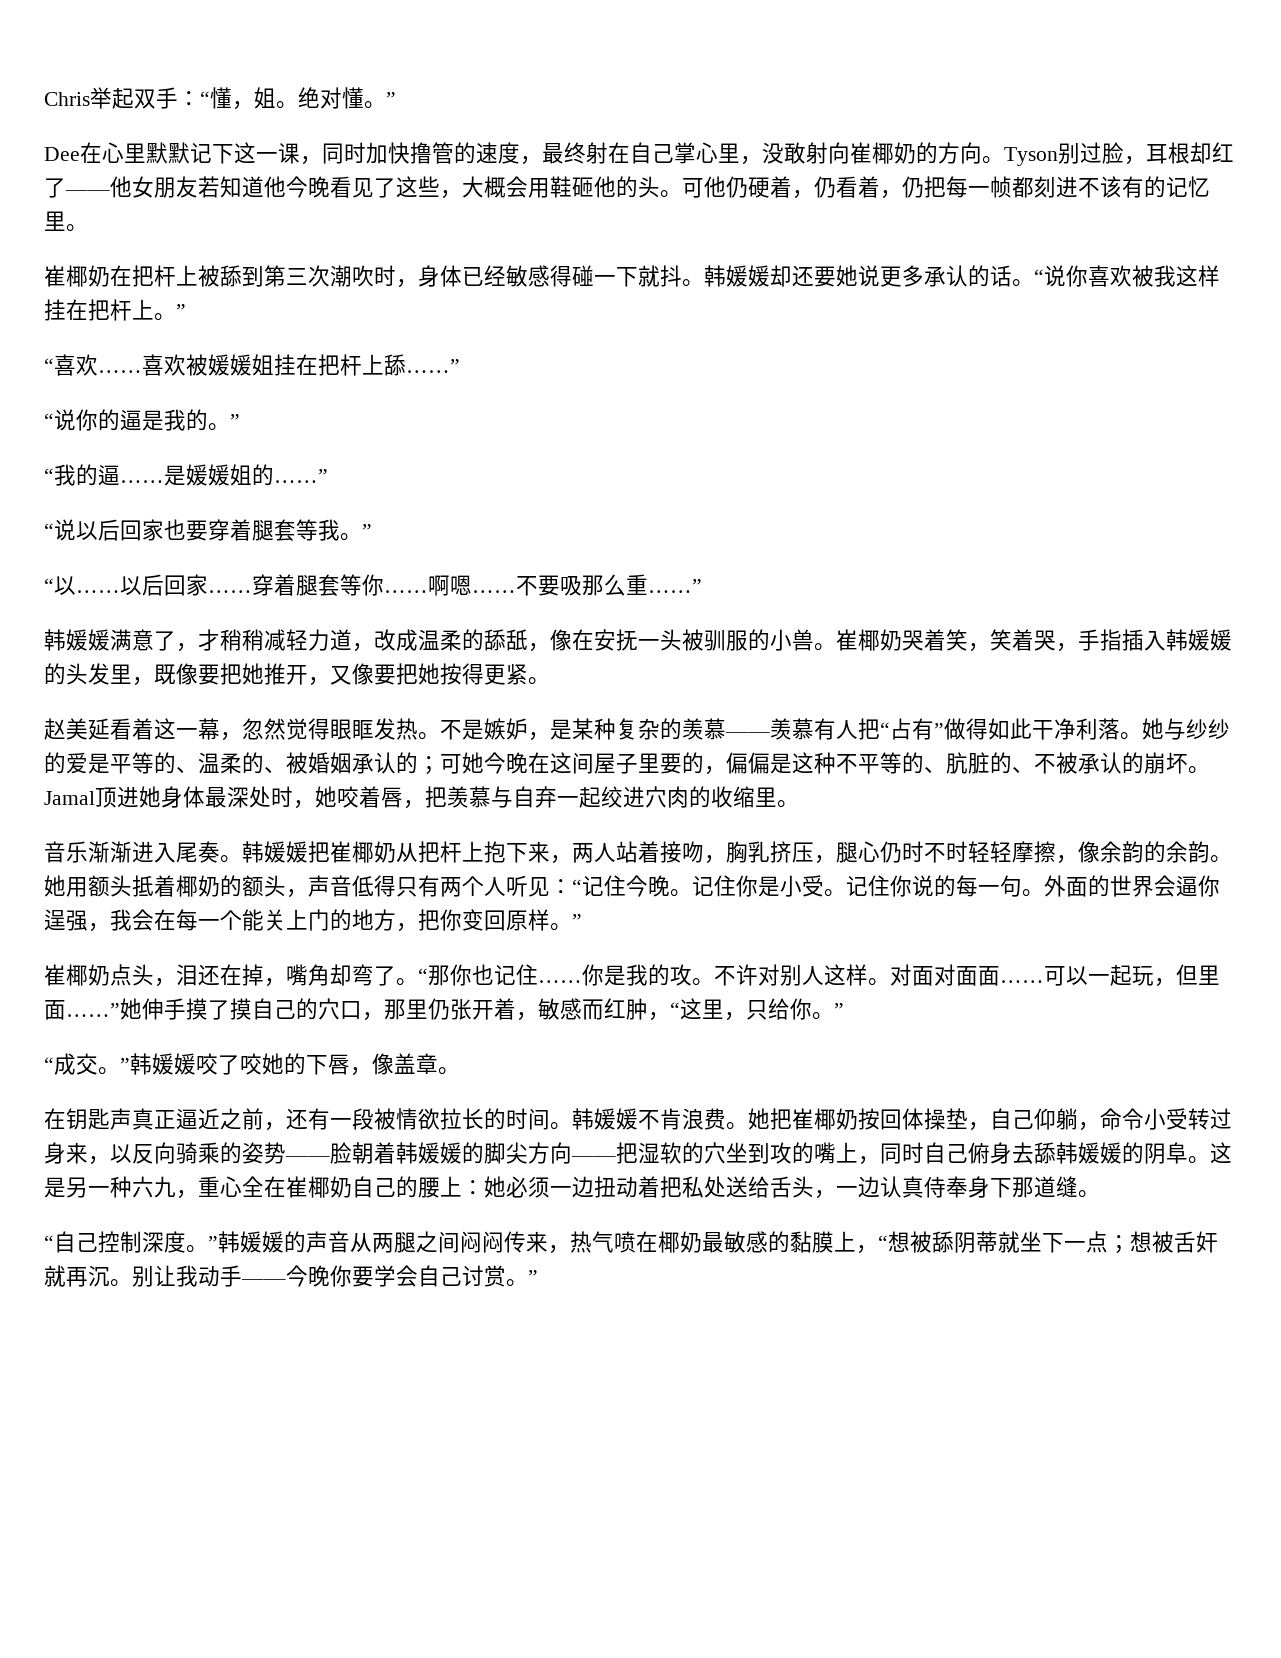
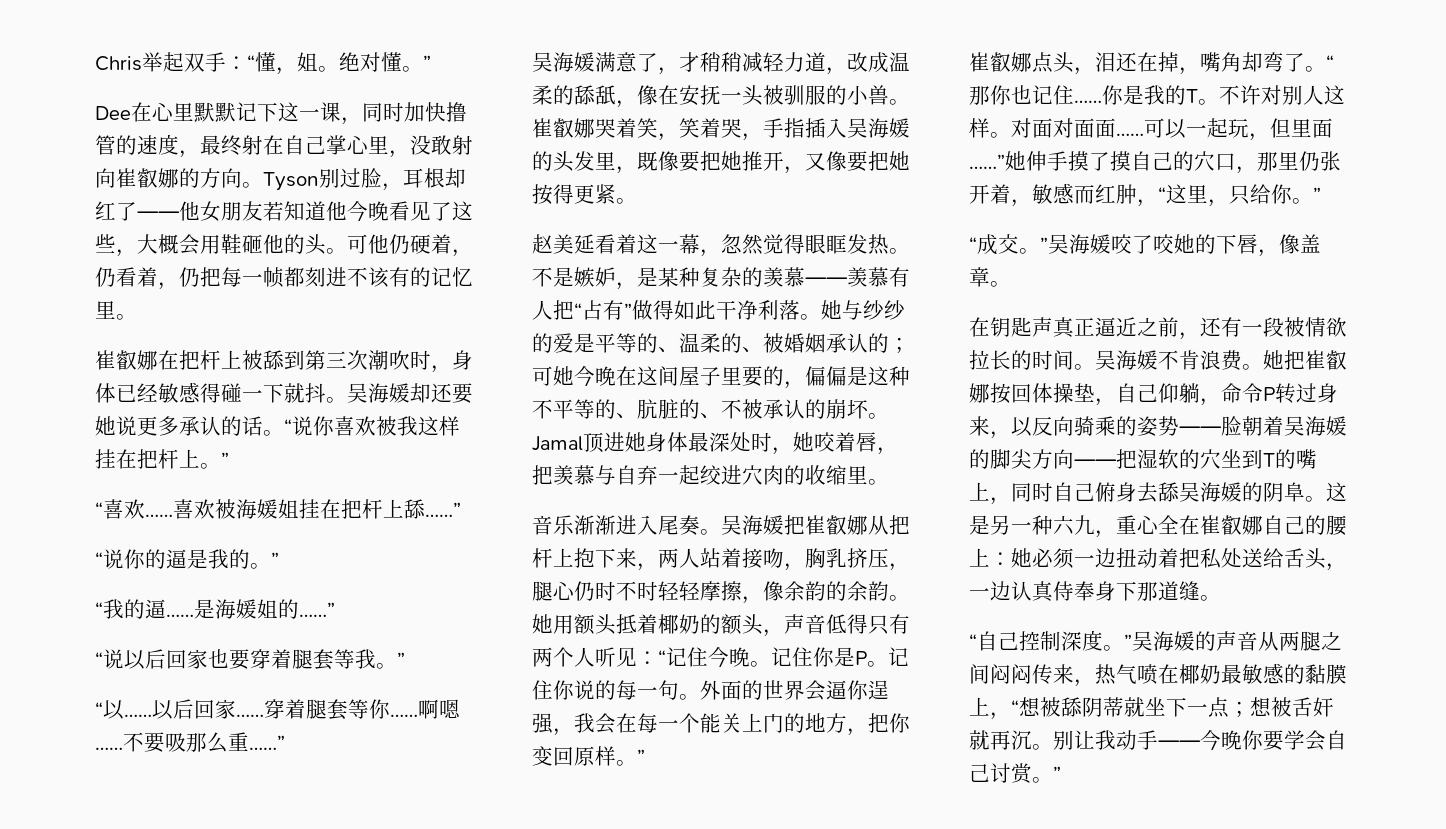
[872,142,916,164] 椰奶 -> [137,168,179,188] 叡娜
[66,265,110,287] 椰奶 -> [116,350,158,370] 叡娜
[704,265,748,287] 韩媛 -> [347,383,389,403] 吴海
[208,354,230,376] 媛 -> [236,499,257,519] 海
[186,464,208,486] 媛 -> [215,599,236,619] 海
[44,629,88,651] 韩媛 -> [532,52,574,72] 吴海
[858,629,902,651] 椰奶 -> [553,118,595,138] 叡娜
[1166,629,1210,651] 韩媛 -> [847,118,889,138] 吴海
[242,841,396,863] 韩媛媛把崔椰奶 -> [721,515,868,535] 吴海媛把崔叡娜
[780,875,824,897] 小受 -> [855,651,867,665] P
[66,964,110,986] 椰奶 -> [990,52,1032,72] 叡娜
[670,964,692,986] 攻 -> [1186,89,1198,103] T
[130,1053,174,1075] 韩媛 -> [1048,234,1090,254] 吴海
[572,1108,616,1130] 韩媛 -> [1095,350,1137,370] 吴海
[814,1108,858,1130] 椰奶 -> [1326,350,1347,370] [969,383,990,403] 叡娜
[1144,1108,1188,1130] 小受 -> [1263,387,1275,401] P
[396,1142,440,1164] 韩媛 -> [1284,416,1326,436] 吴海
[770,1142,792,1164] 攻 -> [1263,453,1275,467] T
[1056,1142,1100,1164] 韩媛 -> [1179,482,1221,502] 吴海
[308,1176,352,1198] 椰奶 -> [1221,515,1263,535] 叡娜
[218,1231,262,1253] 韩媛 -> [1132,631,1174,651] 吴海

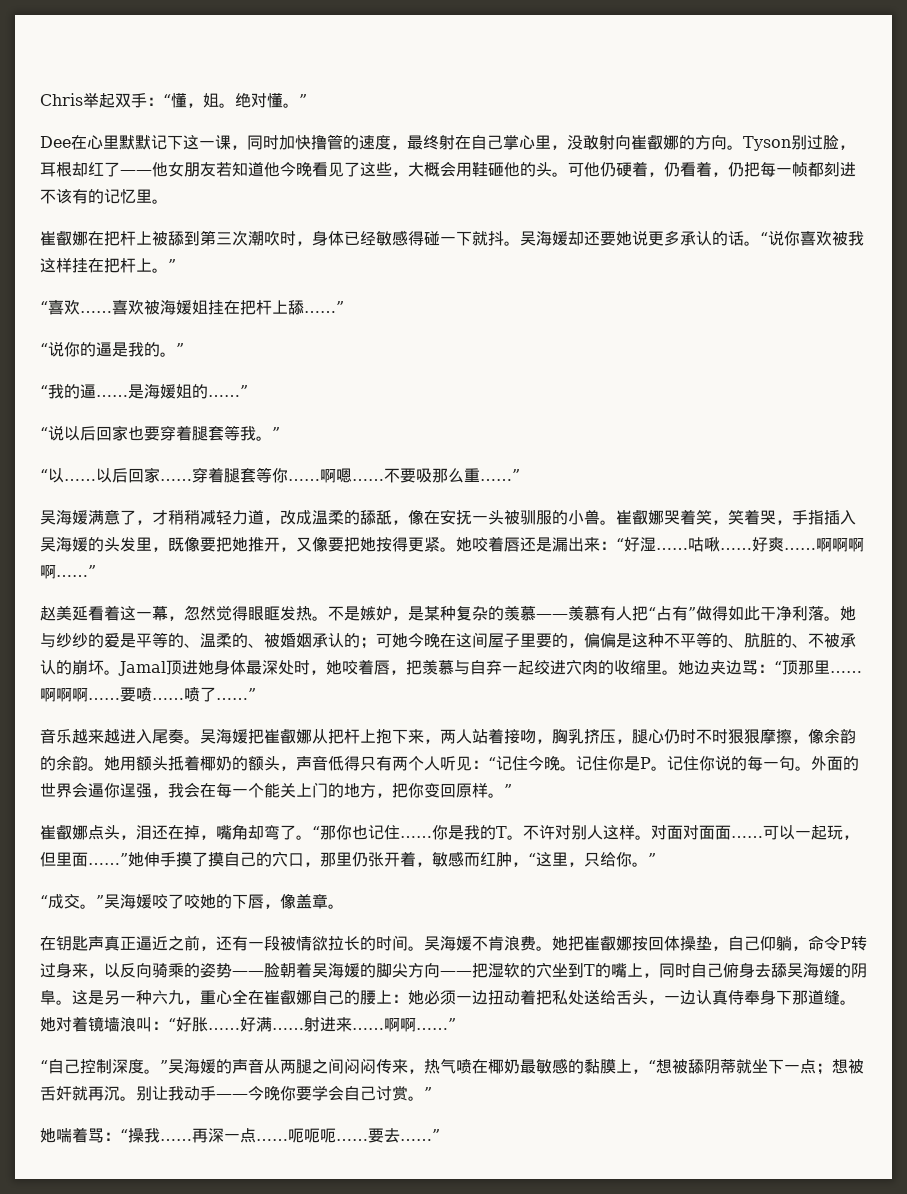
(637, 201) none -> [456,536,864,552] [40,565,96,579] 她咬着唇还是漏出来：“好湿……咕啾……好爽……啊啊啊啊……”
(889, 482) none -> [678,660,862,675] [40,687,256,702] 她边夹边骂：“顶那里……啊啊啊……要喷……喷了……”
[574,515,616,535] 渐渐 -> [72,729,120,744] 越来越
[658,581,700,601] 轻轻 -> [728,729,760,744] 狠狠
(1221, 598) none -> [40,1016,456,1032] 她对着镜墙浪叫：“好胀……好满……射进来……啊啊……”
(1061, 773) none -> [40,1127,440,1143] // 她喘着骂：“操我……再深一点……呃呃呃……要去……”

